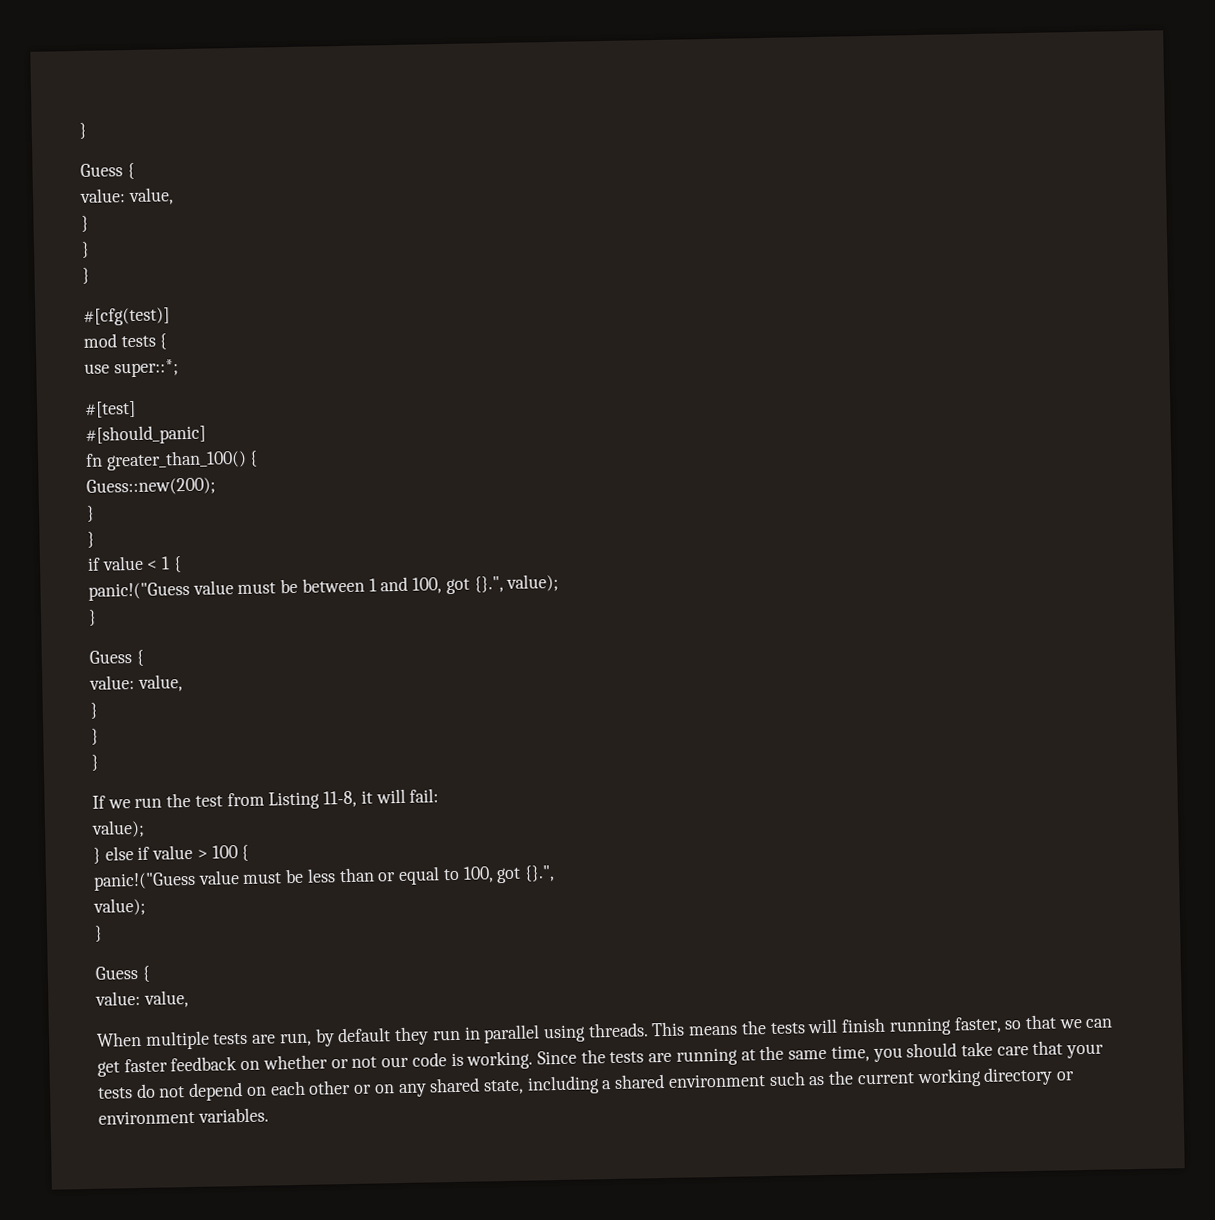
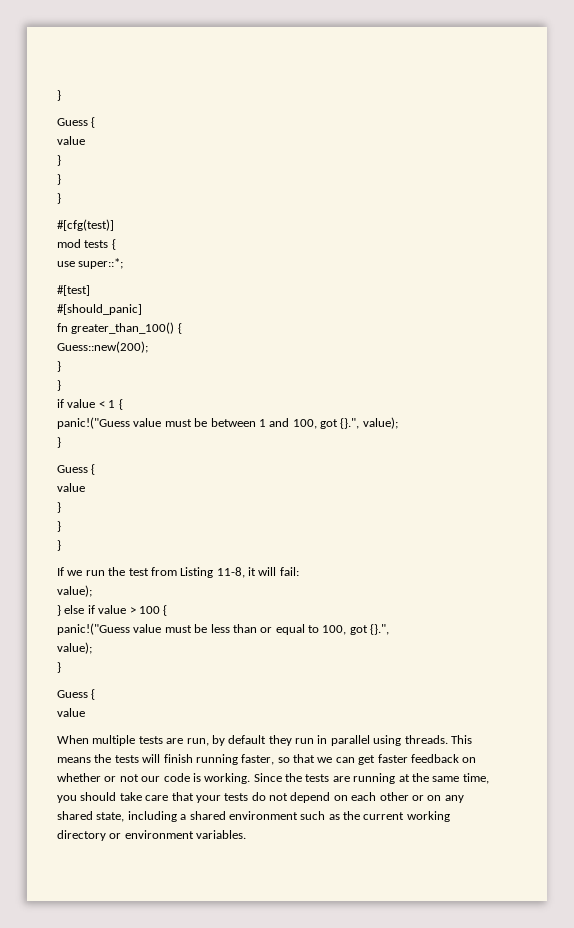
[79,122,87,139] [80,162,135,180] [79,187,174,206] } // Guess { // value: value, -> [57,90,61,101] [57,117,96,128] [57,136,85,145] } // Guess { // value
[89,674,183,692] value: value, -> [57,483,85,492] value
[95,990,189,1008] value: value, -> [57,708,85,717] value

